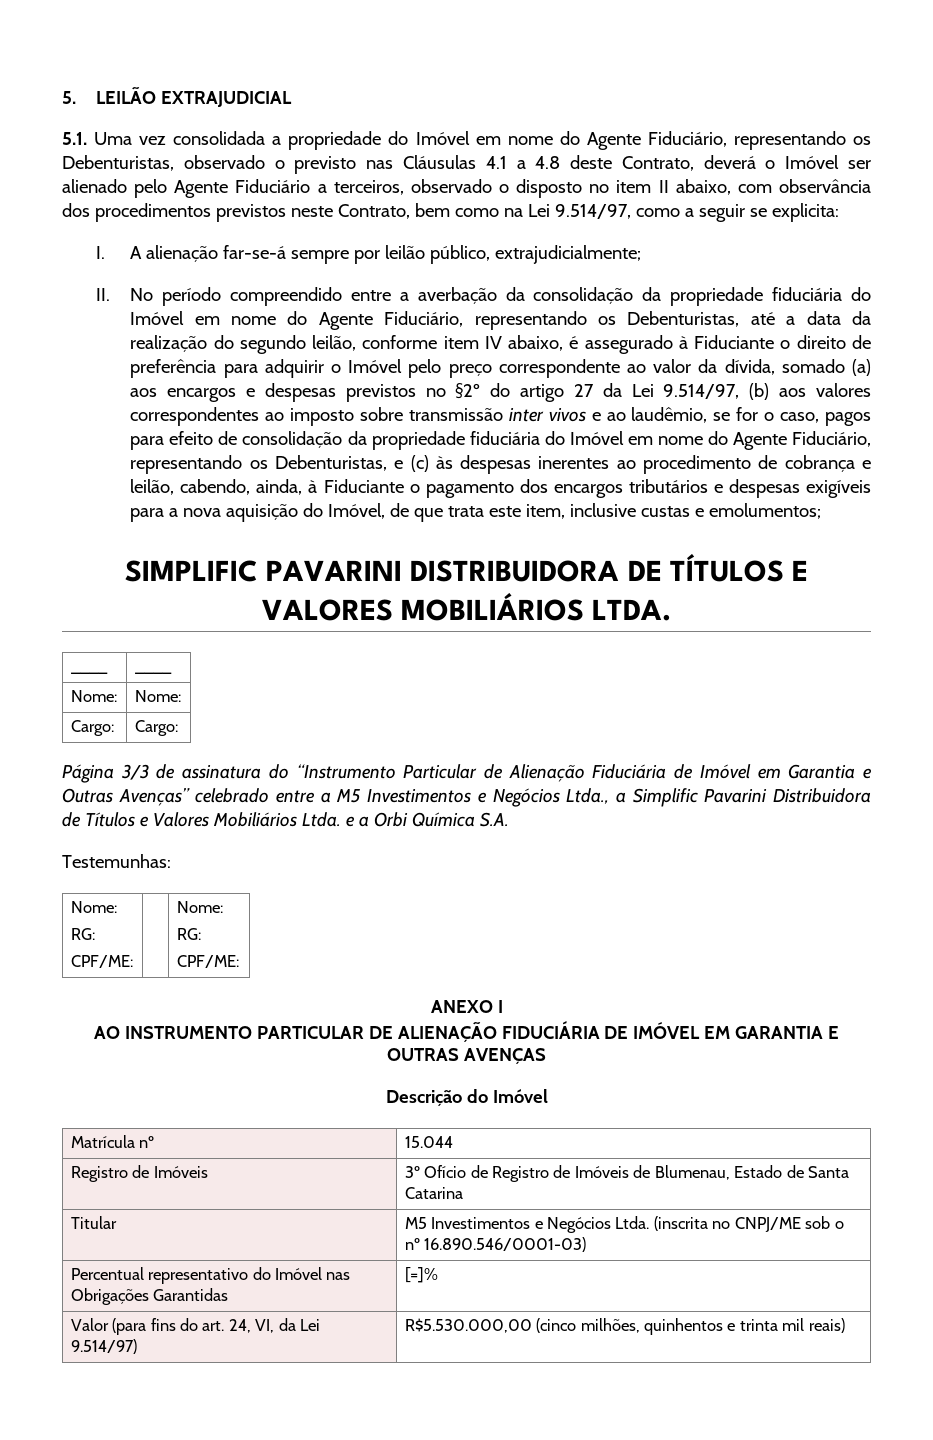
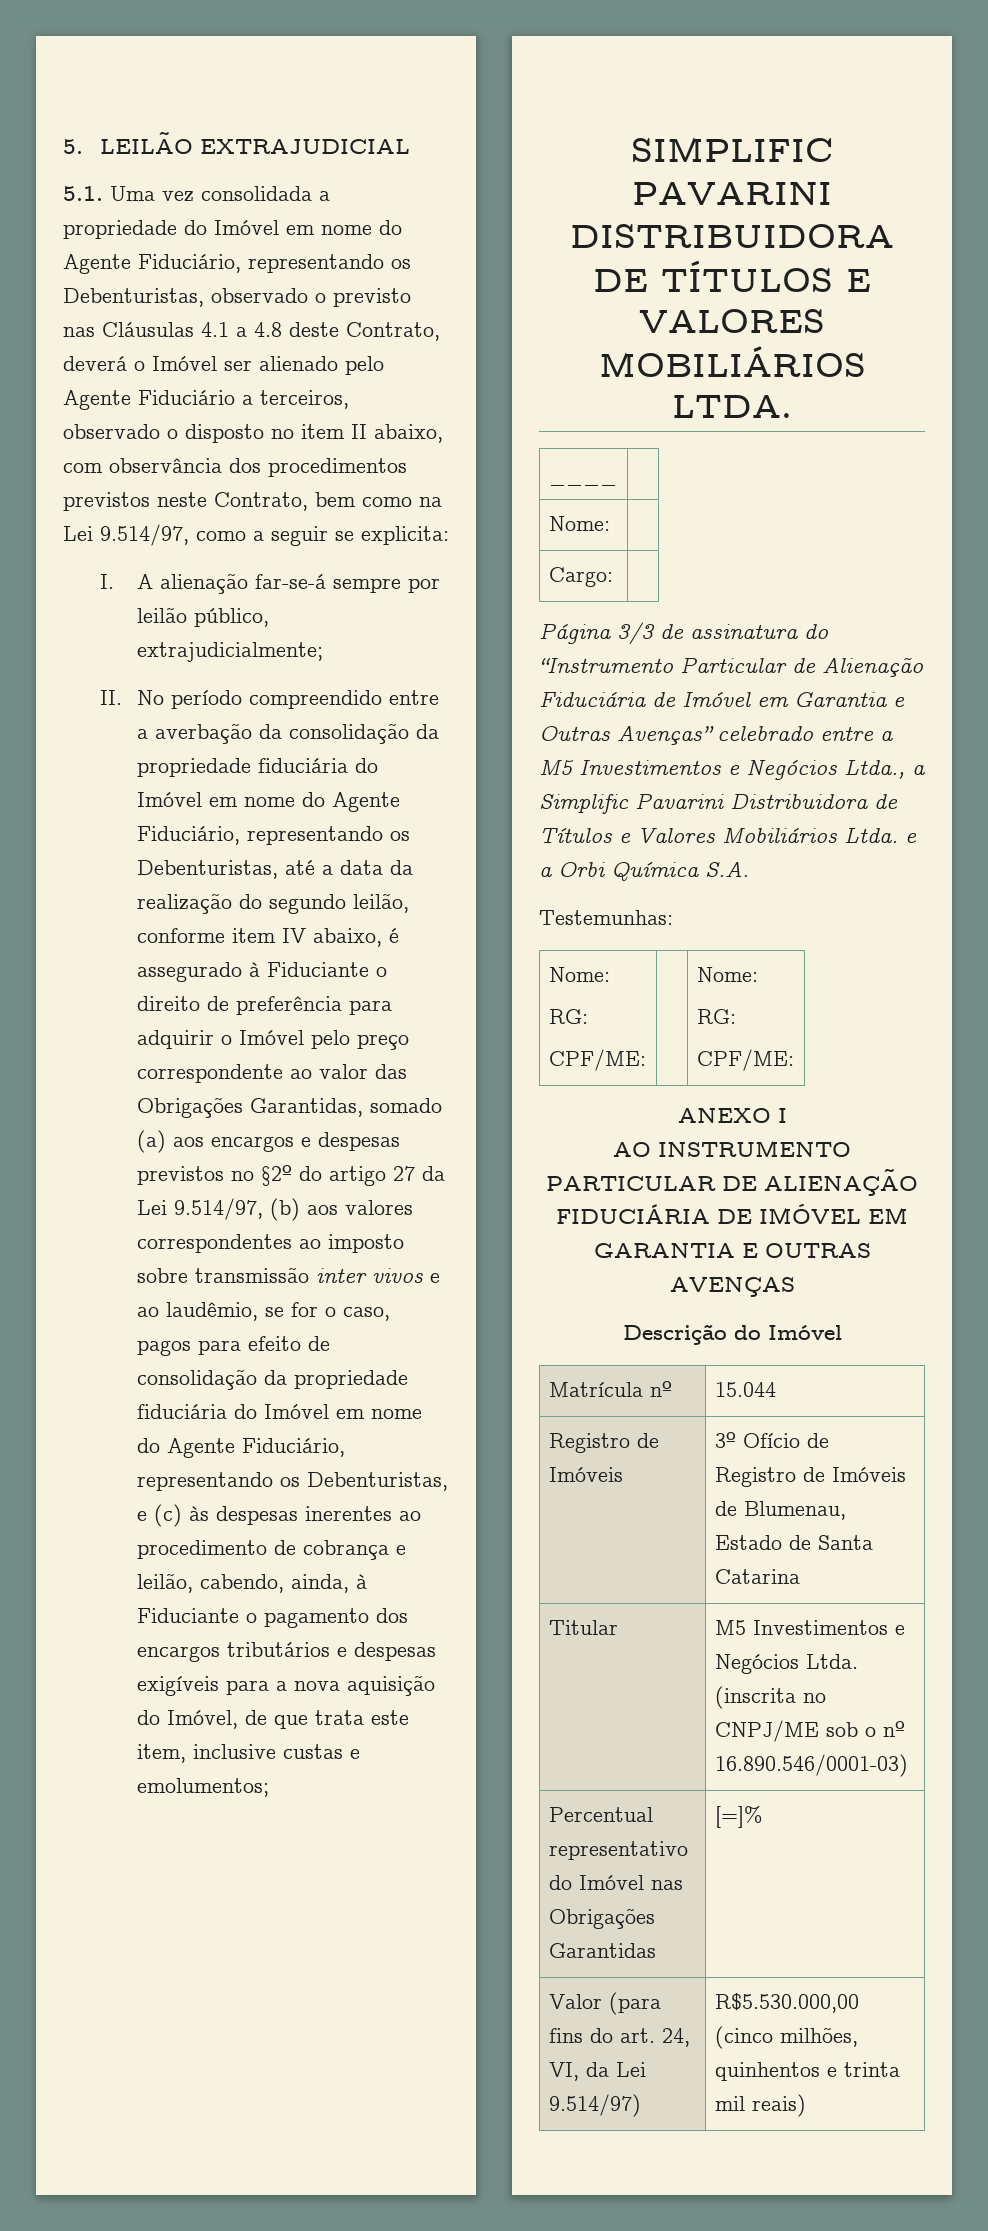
[698,359,775,375] da dívida, -> [375,1064,408,1079] [137,1097,364,1118] das Obrigações Garantidas,
[134,672,172,674] ____ -> (617, 483) none
[134,690,181,702] Nome: -> (610, 523) none
[134,720,178,736] Cargo: -> (613, 577) none

